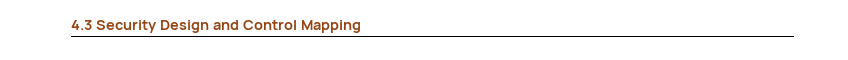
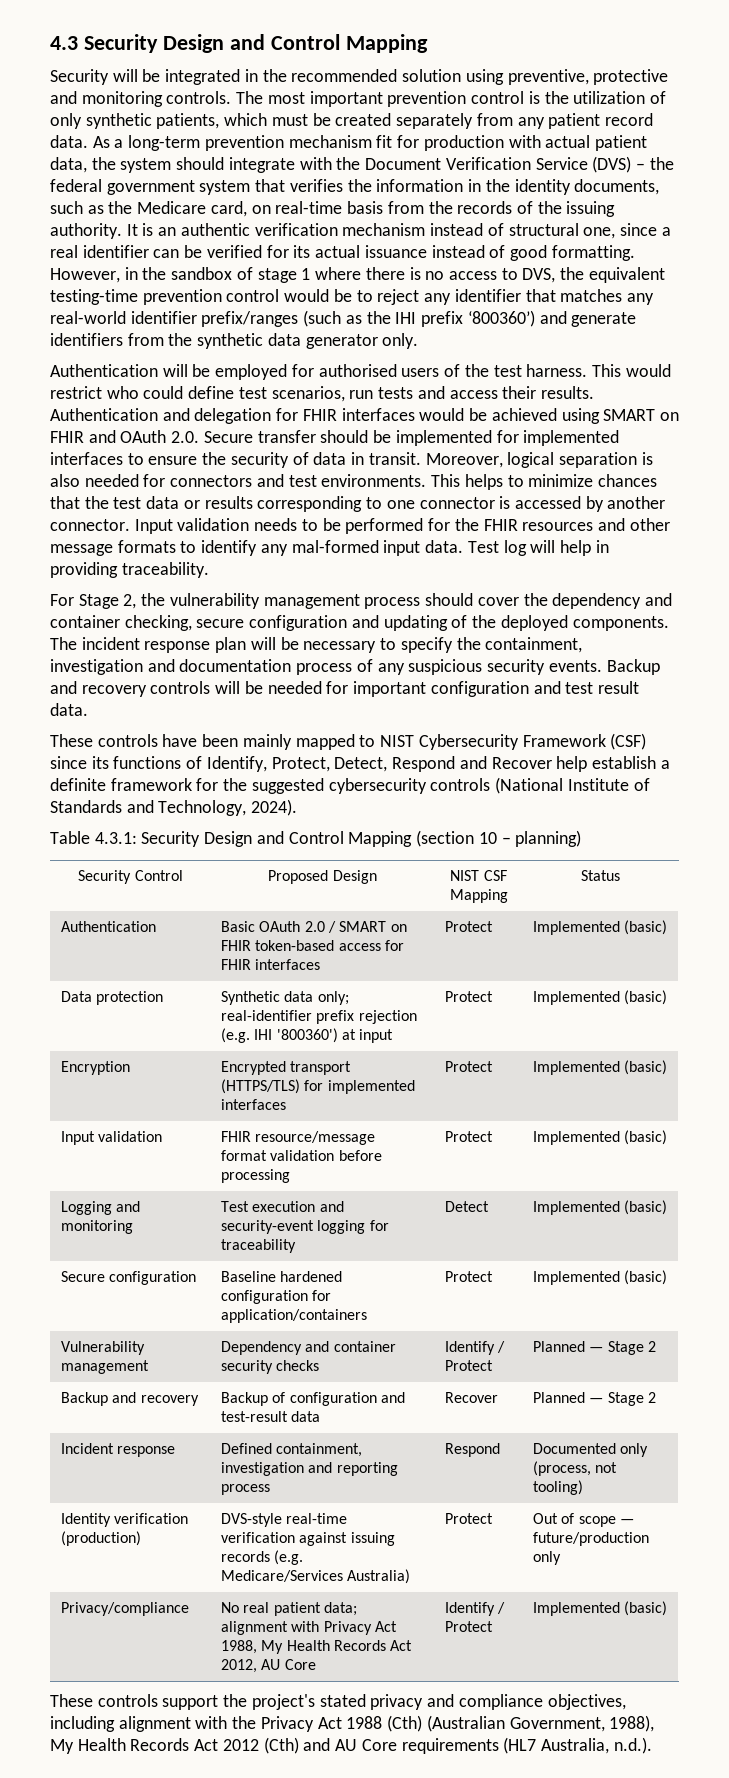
(361, 26) none -> [50,69,669,85] [50,91,666,107] [50,113,653,129] [50,135,647,151] [50,156,674,173] [50,179,660,195] [50,201,616,217] [50,223,671,239] [50,245,635,261] [50,267,665,283] [50,289,654,305] [50,310,637,327] [50,333,419,349] [50,364,671,380] [50,386,594,402] [50,408,679,424] [50,430,620,446] [50,452,653,468] [50,474,657,490] [50,496,666,512] [50,518,670,534] [50,540,609,556] [50,562,209,578] [50,593,672,609] [50,615,669,631] [50,637,583,653] [50,659,660,675] [50,681,639,697] [50,703,88,716] [50,733,647,750] [50,756,670,772] [50,777,650,794] [50,799,298,816] [50,830,582,847] [78,870,183,884] [268,870,377,884] [450,870,507,881] [449,889,508,903] [581,870,620,881] [61,921,157,932] [221,921,407,933] [221,940,405,951] [221,959,321,970] [445,921,494,932] [533,920,668,935] [61,991,164,1005] [221,991,349,1005] [221,1010,417,1024] [221,1028,394,1043] [445,991,494,1002] [533,990,668,1005] [61,1061,131,1075] [221,1061,352,1075] [221,1079,415,1094] [221,1099,287,1110] [445,1061,494,1072] [533,1060,668,1075] [61,1131,163,1145] [221,1131,376,1145] [221,1150,382,1161] [221,1169,291,1183] [445,1131,494,1142] [533,1130,668,1145] [61,1201,141,1215] [61,1220,134,1234] [221,1201,344,1212] [221,1220,389,1234] [221,1239,297,1253] [445,1201,490,1212] [533,1200,668,1215] [61,1271,197,1285] [221,1271,343,1282] [221,1290,332,1304] [221,1309,368,1323] [445,1271,494,1282] [533,1270,668,1285] [61,1341,146,1355] [61,1360,150,1374] [221,1341,396,1355] [221,1360,320,1374] [445,1341,506,1355] [445,1360,494,1371] [533,1341,657,1355] [61,1392,199,1406] [221,1392,406,1406] [221,1411,321,1422] [445,1392,499,1403] [533,1392,657,1406] [61,1443,176,1457] [221,1443,363,1457] [221,1462,398,1476] [221,1484,271,1495] [445,1443,501,1457] [533,1443,649,1457] [533,1461,618,1476] [533,1480,584,1495] [61,1513,189,1527] [61,1531,142,1546] [221,1513,348,1527] [221,1532,395,1546] [221,1550,304,1565] [221,1569,411,1584] [445,1513,494,1524] [533,1513,635,1527] [533,1532,650,1546] [533,1551,562,1565] [61,1602,190,1616] [221,1602,358,1616] [221,1621,398,1635] [221,1640,413,1654] [221,1659,316,1673] [445,1602,506,1616] [445,1621,494,1632] [533,1601,668,1616] [50,1694,626,1710] [50,1715,655,1732] [50,1737,652,1754] // Security will be integrated in the recommended solution using preventive, protective and monitoring controls. The most important prevention control is the utilization of only synthetic patients, which must be created separately from any patient record data. As a long-term prevention mechanism fit for production with actual patient data, the system should integrate with the Document Verification Service (DVS) – the federal government system that verifies the information in the identity documents, such as the Medicare card, on real-time basis from the records of the issuing authority. It is an authentic verification mechanism instead of structural one, since a real identifier can be verified for its actual issuance instead of good formatting. However, in the sandbox of stage 1 where there is no access to DVS, the equivalent testing-time prevention control would be to reject any identifier that matches any real-world identifier prefix/ranges (such as the IHI prefix ‘800360’) and generate identifiers from the synthetic data generator only. // Authentication will be employed for authorised users of the test harness. This would restrict who could define test scenarios, run tests and access their results. Authentication and delegation for FHIR interfaces would be achieved using SMART on FHIR and OAuth 2.0. Secure transfer should be implemented for implemented interfaces to ensure the security of data in transit. Moreover, logical separation is also needed for connectors and test environments. This helps to minimize chances that the test data or results corresponding to one connector is accessed by another connector. Input validation needs to be performed for the FHIR resources and other message formats to identify any mal-formed input data. Test log will help in providing traceability. // For Stage 2, the vulnerability management process should cover the dependency and container checking, secure configuration and updating of the deployed components. The incident response plan will be necessary to specify the containment, investigation and documentation process of any suspicious security events. Backup and recovery controls will be needed for important configuration and test result data. // These controls have been mainly mapped to NIST Cybersecurity Framework (CSF) since its functions of Identify, Protect, Detect, Respond and Recover help establish a definite framework for the suggested cybersecurity controls (National Institute of Standards and Technology, 2024). // Table 4.3.1: Security Design and Control Mapping (section 10 – planning) // Security Control | Proposed Design | NIST CSF Mapping | Status // Authentication | Basic OAuth 2.0 / SMART on FHIR token-based access for FHIR interfaces | Protect | Implemented (basic) // Data protection | Synthetic data only; real-identifier prefix rejection (e.g. IHI '800360') at input | Protect | Implemented (basic) // Encryption | Encrypted transport (HTTPS/TLS) for implemented interfaces | Protect | Implemented (basic) // Input validation | FHIR resource/message format validation before processing | Protect | Implemented (basic) // Logging and monitoring | Test execution and security-event logging for traceability | Detect | Implemented (basic) // Secure configuration | Baseline hardened configuration for application/containers | Protect | Implemented (basic) // Vulnerability management | Dependency and container security checks | Identify / Protect | Planned — Stage 2 // Backup and recovery | Backup of configuration and test-result data | Recover | Planned — Stage 2 // Incident response | Defined containment, investigation and reporting process | Respond | Documented only (process, not tooling) // Identity verification (production) | DVS-style real-time verification against issuing records (e.g. Medicare/Services Australia) | Protect | Out of scope — future/production only // Privacy/compliance | No real patient data; alignment with Privacy Act 1988, My Health Records Act 2012, AU Core | Identify / Protect | Implemented (basic) // These controls support the project's stated privacy and compliance objectives, including alignment with the Privacy Act 1988 (Cth) (Australian Government, 1988), My Health Records Act 2012 (Cth) and AU Core requirements (HL7 Australia, n.d.).

